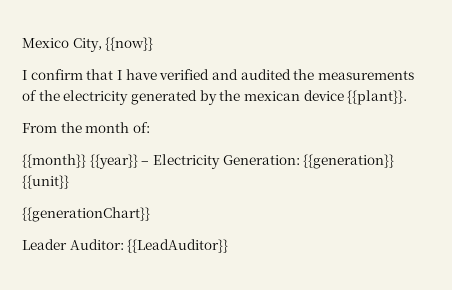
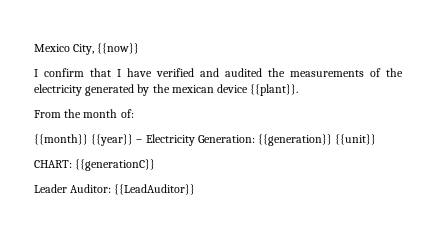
[22,207,150,222] {{generationChart}} -> [34,159,156,171] CHART: {{generationC}}

